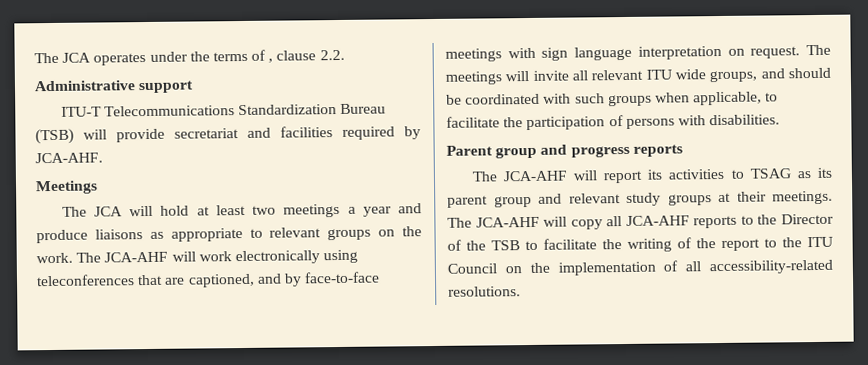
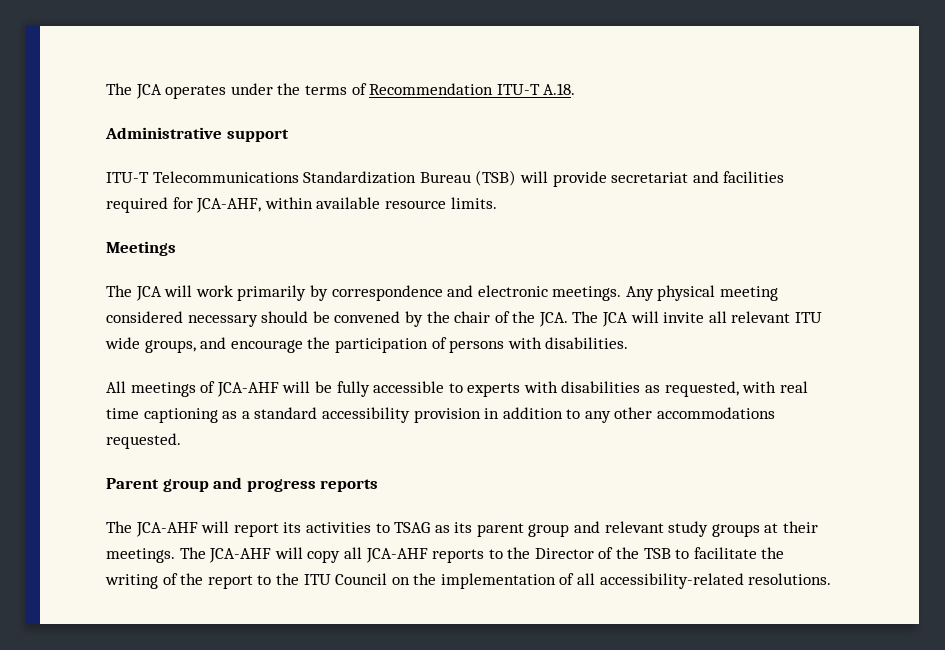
[268,49,345,63] , clause 2.2. -> [369,83,576,95] Recommendation ITU-T A.18.
[404,126,421,140] [35,152,103,164] [35,180,98,195] [61,203,422,218] [36,226,422,244] [36,249,359,265] [36,271,381,288] [445,44,831,62] [445,71,502,85] by JCA-AHF. // Meetings // The JCA will hold at least two meetings a year and produce liaisons as appropriate to relevant groups on the work. The JCA-AHF will work electronically using teleconferences that are captioned, and by face-to-face meetings with sign language interpretation on request. The meetings -> [172,197,497,213] [106,241,176,256] [106,285,779,301] [106,311,629,327] for JCA-AHF, within available resource limits. // Meetings // The JCA will work primarily by correspondence and electronic meetings. Any physical meeting considered necessary should be convened by the chair of the JCA. The JCA
[788,67,831,79] [446,91,779,107] [446,116,500,128] should be coordinated with such groups when applicable, to facilitate -> [230,340,303,353] encourage
(781, 120) none -> [106,381,808,397] [106,407,776,423] [106,433,181,449] // All meetings of JCA-AHF will be fully accessible to experts with disabilities as requested, with real time captioning as a standard accessibility provision in addition to any other accommodations requested.

